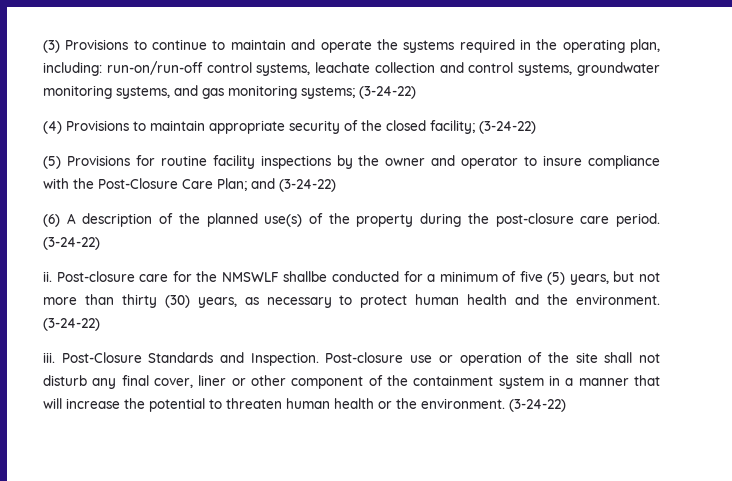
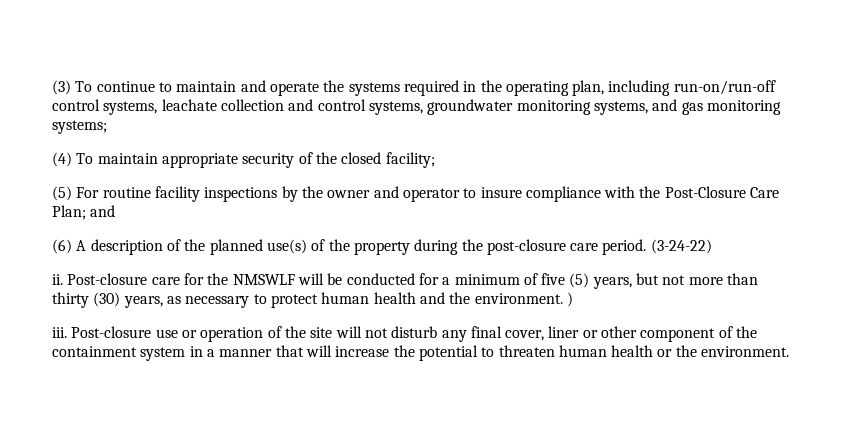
[65,39,147,50] Provisions to -> [75,81,93,92] To
[43,62,102,76] including: -> [608,80,671,96] including
[359,86,416,99] (3-24-22) -> (107, 127) none
[66,120,146,131] Provisions to -> [76,153,94,164] To
[479,121,536,134] [43,155,155,169] (3-24-22) // (5) Provisions for -> [52,186,100,201] // (5) For
[279,179,336,192] (3-24-22) -> (116, 211) none
[283,271,328,282] shallbe -> [297,273,343,285] will be
[43,318,100,331] (3-24-22) -> [566,292,573,307] )
[61,352,319,366] Post-Closure Standards and Inspection. -> (67, 332) none
[604,352,633,363] shall -> [335,326,362,338] will
[509,399,566,412] (3-24-22) -> (790, 351) none

